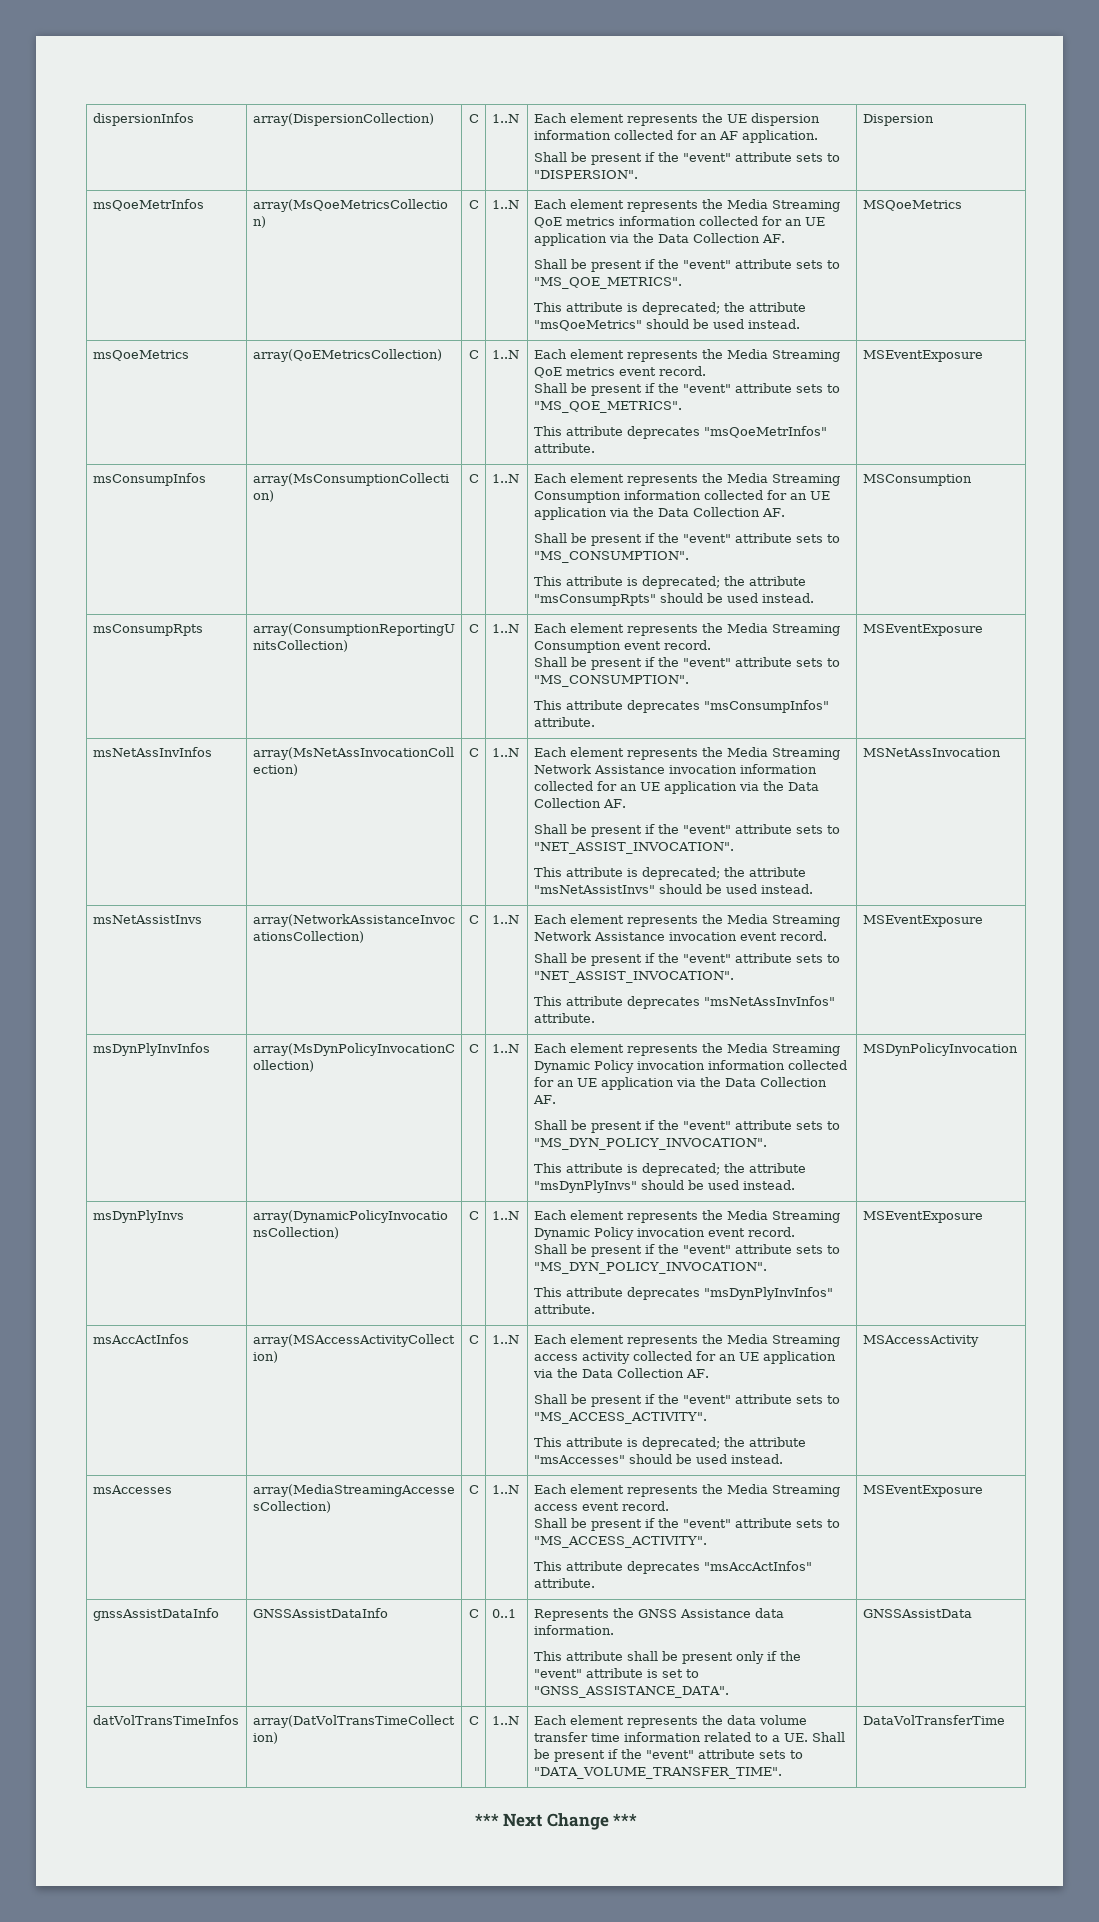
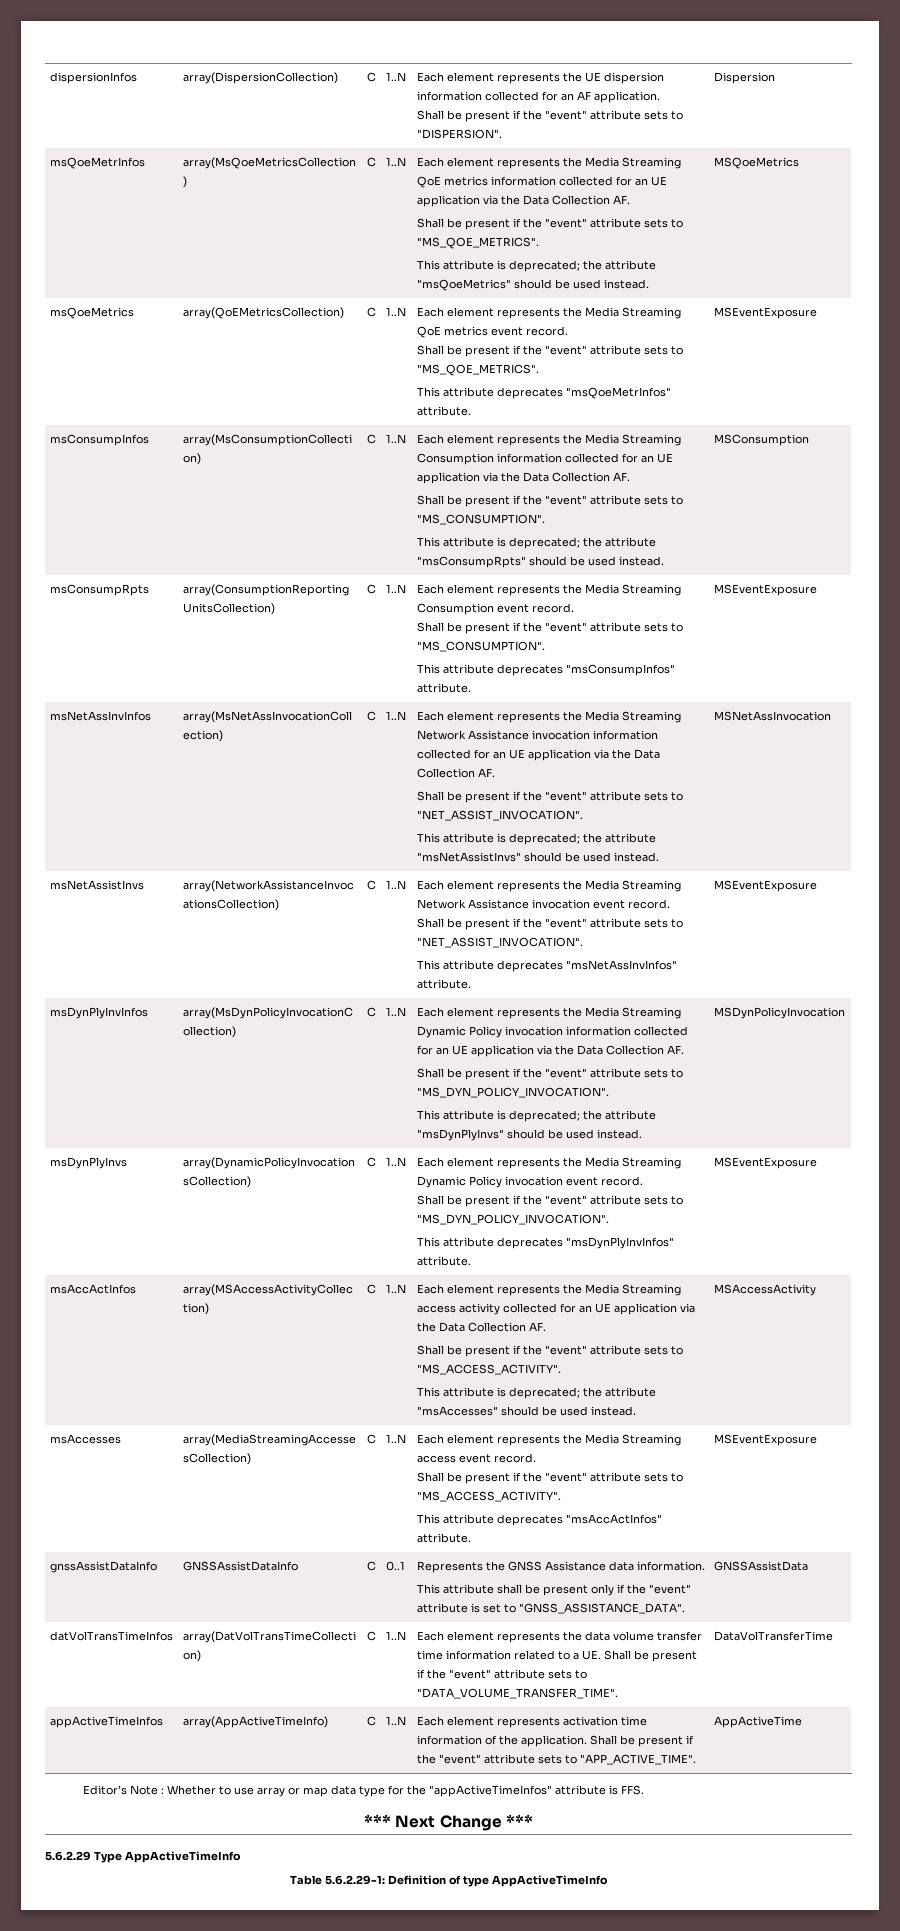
[474,1813,638,1830] // *** Next Change *** -> [49,1716,163,1728] [182,1716,328,1728] [367,1716,376,1726] [385,1716,406,1725] [416,1716,647,1728] [416,1735,694,1747] [416,1754,696,1765] [713,1716,802,1728] [82,1785,644,1797] [364,1814,533,1831] [45,1851,241,1863] [290,1875,608,1887] // appActiveTimeInfos | array(AppActiveTimeInfo) | C | 1..N | Each element represents activation time information of the application. Shall be present if the "event" attribute sets to "APP_ACTIVE_TIME". | AppActiveTime // Editor’s Note : Whether to use array or map data type for the "appActiveTimeInfos" attribute is FFS. // *** Next Change *** // 5.6.2.29 Type AppActiveTimeInfo // Table 5.6.2.29-1: Definition of type AppActiveTimeInfo

